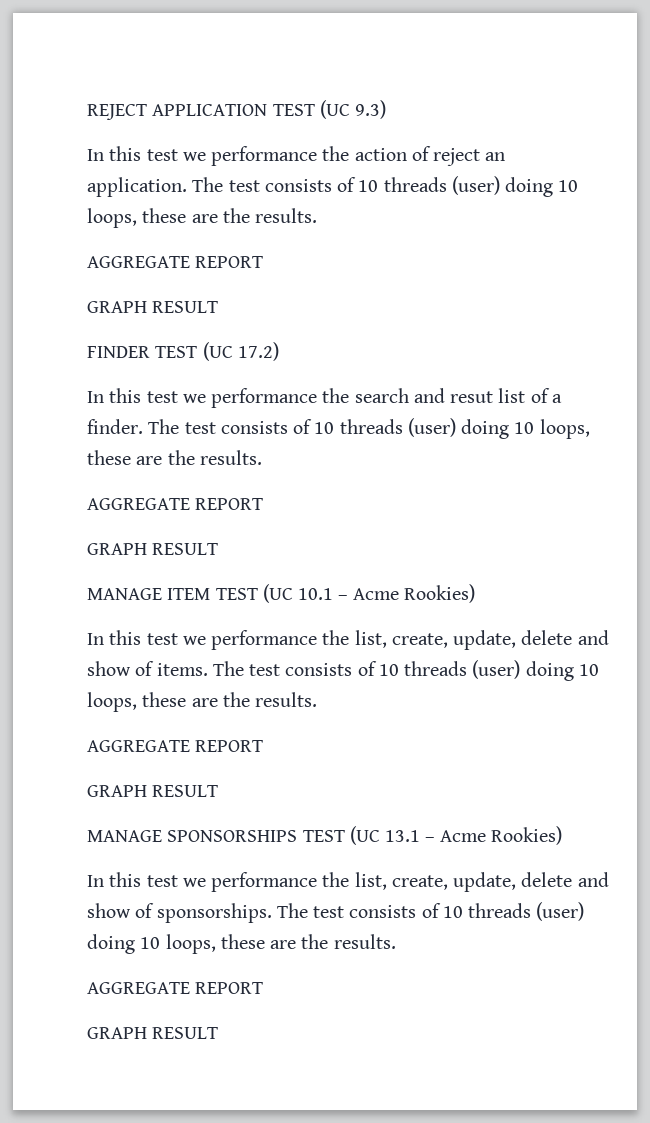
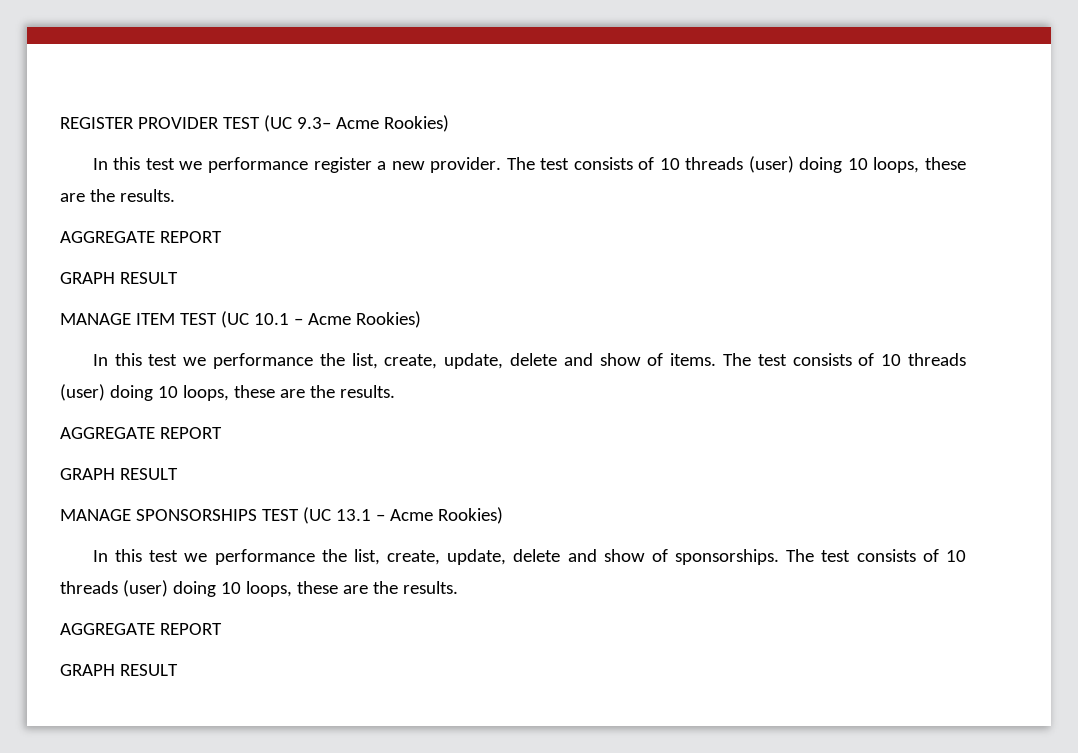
[87,100,387,120] [87,146,506,166] [87,176,579,197] [87,208,318,228] [87,256,264,268] [87,301,219,313] [87,342,279,361] [87,388,562,408] [87,419,143,434] REJECT APPLICATION TEST (UC 9.3) // In this test we performance the action of reject an application. The test consists of 10 threads (user) doing 10 loops, these are the results. // AGGREGATE REPORT // GRAPH RESULT // FINDER TEST (UC 17.2) // In this test we performance the search and resut list of a finder. -> [60,115,449,132] [92,157,502,173] REGISTER PROVIDER TEST (UC 9.3– Acme Rookies) // In this test we performance register a new provider.

